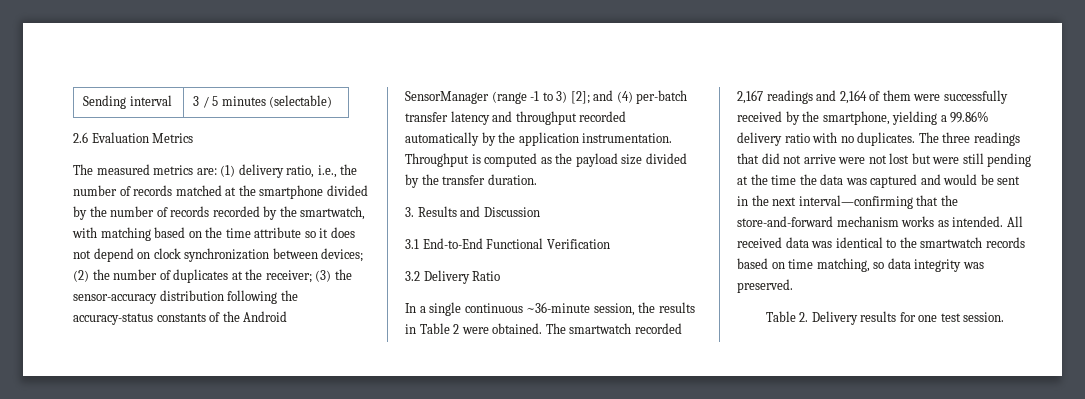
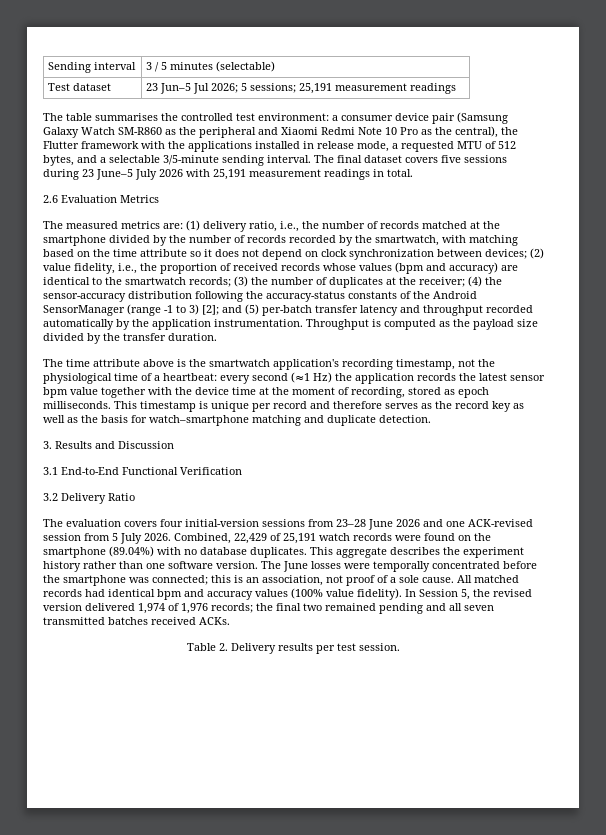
(333, 101) none -> [48,83,112,91] [146,83,457,94] [43,112,508,124] [43,126,518,138] [43,141,516,152] [43,155,507,166] [43,169,413,180] // Test dataset | 23 Jun–5 Jul 2026; 5 sessions; 25,191 measurement readings // The table summarises the controlled test environment: a consumer device pair (Samsung Galaxy Watch SM-R860 as the peripheral and Xiaomi Redmi Note 10 Pro as the central), the Flutter framework with the applications installed in release mode, a requested MTU of 512 bytes, and a selectable 3/5-minute sending interval. The final dataset covers five sessions during 23 June–5 July 2026 with 25,191 measurement readings in total.
(89, 276) none -> [43,262,518,274] [43,276,248,287] value fidelity, i.e., the proportion of received records whose values (bpm and accuracy) are identical to the smartwatch records; (3)
[315,270,332,282] (3) -> [468,276,482,287] (4)
[616,91,633,103] (4) -> [245,304,259,315] (5)
(537, 179) none -> [43,359,495,370] [43,372,545,384] [43,387,489,398] [43,401,524,412] [43,415,431,426] // The time attribute above is the smartwatch application's recording timestamp, not the physiological time of a heartbeat: every second (≈1 Hz) the application records the latest sensor bpm value together with the device time at the moment of recording, stored as epoch milliseconds. This timestamp is unique per record and therefore serves as the record key as well as the basis for watch–smartphone matching and duplicate detection.
[405,302,695,316] [405,323,682,334] [737,90,1008,104] [737,111,990,125] [737,132,1020,146] [737,153,1032,167] [737,174,1021,188] [737,195,958,209] [737,216,1023,227] [737,237,1025,248] [737,258,984,272] [737,279,793,293] In a single continuous ~36-minute session, the results in Table 2 were obtained. The smartwatch recorded 2,167 readings and 2,164 of them were successfully received by the smartphone, yielding a 99.86% delivery ratio with no duplicates. The three readings that did not arrive were not lost but were still pending at the time the data was captured and would be sent in the next interval—confirming that the store-and-forward mechanism works as intended. All received data was identical to the smartwatch records based on time matching, so data integrity was preserved. -> [43,519,533,530] [43,533,491,544] [43,546,524,558] [43,561,537,572] [43,575,519,586] [43,588,532,600] [43,603,494,614] [43,617,230,625] The evaluation covers four initial-version sessions from 23–28 June 2026 and one ACK-revised session from 5 July 2026. Combined, 22,429 of 25,191 watch records were found on the smartphone (89.04%) with no database duplicates. This aggregate describes the experiment history rather than one software version. The June losses were temporally concentrated before the smartphone was connected; this is an association, not proof of a sole cause. All matched records had identical bpm and accuracy values (100% value fidelity). In Session 5, the revised version delivered 1,974 of 1,976 records; the final two remained pending and all seven transmitted batches received ACKs.
[899,312,938,322] for one -> [316,645,335,654] per

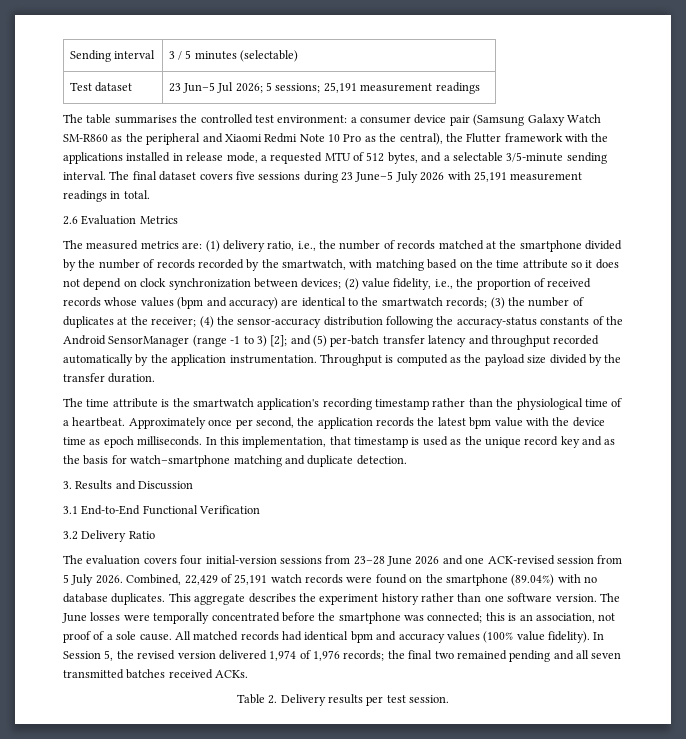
[143,359,174,367] above -> (158, 403) none
[396,359,475,370] timestamp, not -> [375,398,493,410] timestamp rather than
[163,372,332,384] heartbeat: every second (≈1 Hz) -> [72,417,294,429] heartbeat. Approximately once per second,
[510,375,545,381] sensor -> (466, 421) none
[101,387,146,398] together -> (523, 422) none
[259,387,489,398] [43,401,452,412] at the moment of recording, stored as epoch milliseconds. This timestamp is unique per record and therefore serves as the -> [89,436,521,448] as epoch milliseconds. In this implementation, that timestamp is used as the unique
[513,403,524,409] [43,415,65,423] as well -> [582,436,602,446] and

